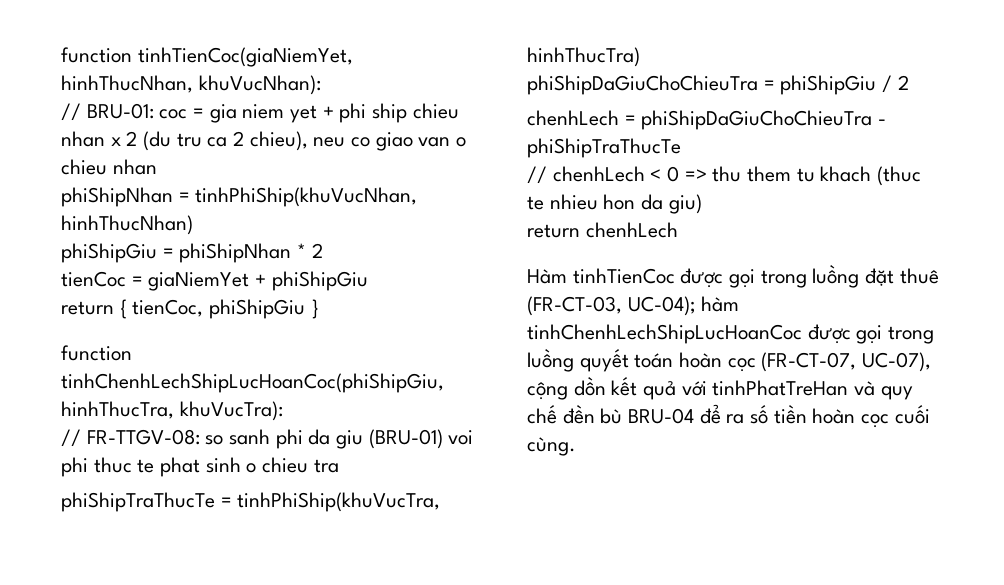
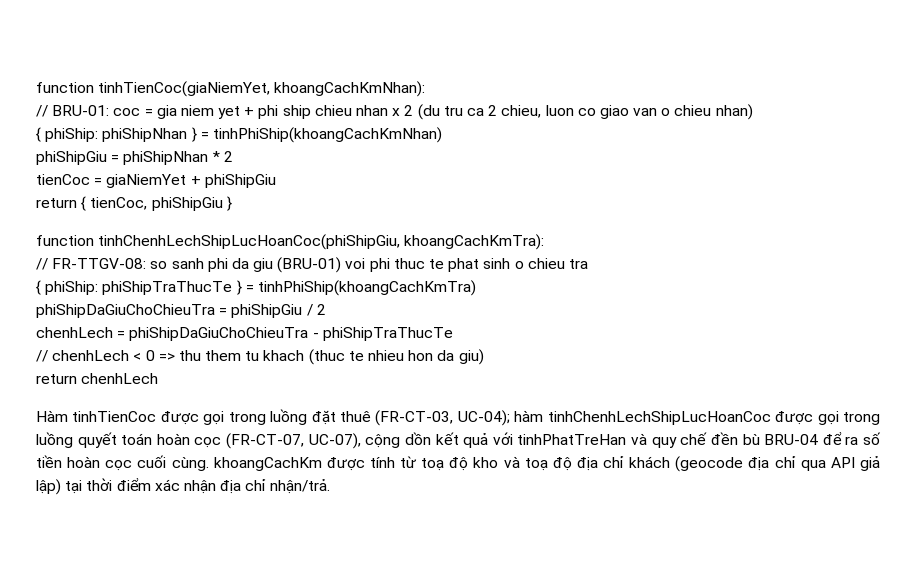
[61,75,321,95] hinhThucNhan, khuVucNhan): -> [274,81,426,97] khoangCachKmNhan):
[249,131,346,151] chieu), neu -> [501,105,574,118] chieu, luon
[112,159,157,175] [61,187,418,207] [61,215,193,235] nhan // phiShipNhan = tinhPhiShip(khuVucNhan, hinhThucNhan) -> [715,104,753,120] [36,127,442,143] nhan) // { phiShip: phiShipNhan } = tinhPhiShip(khoangCachKmNhan)
[61,401,283,421] hinhThucTra, khuVucTra): -> [404,234,545,250] khoangCachKmTra):
[61,492,441,512] [527,47,640,67] phiShipTraThucTe = tinhPhiShip(khuVucTra, hinhThucTra) -> [36,280,476,296] { phiShip: phiShipTraThucTe } = tinhPhiShip(khoangCachKmTra)
(576, 446) none -> [213,456,881,472] [36,478,331,495] khoangCachKm được tính từ toạ độ kho và toạ độ địa chỉ khách (geocode địa chỉ qua API giả lập) tại thời điểm xác nhận địa chỉ nhận/trả.

